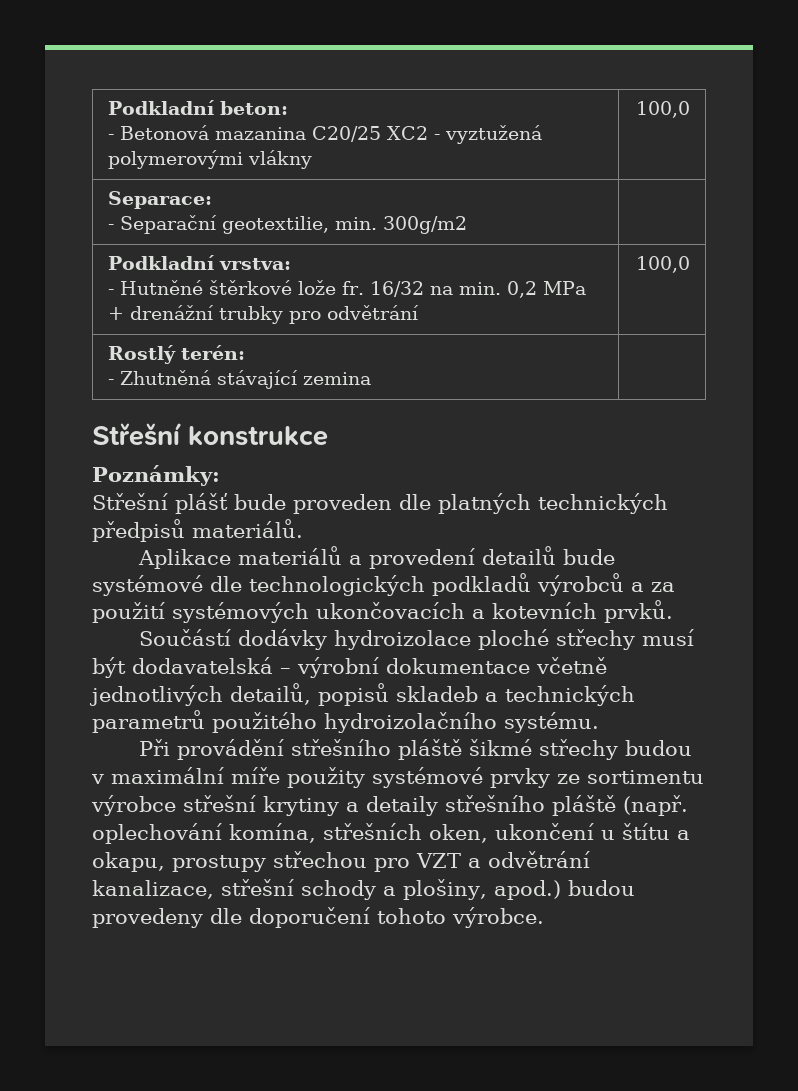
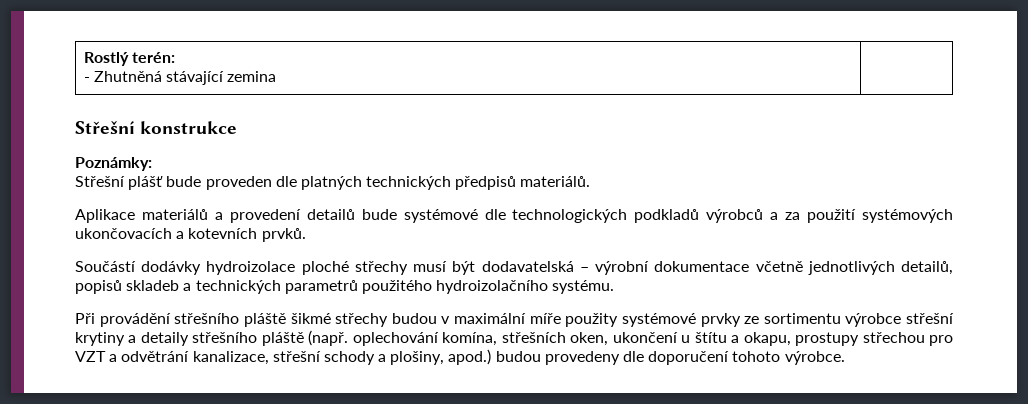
[107,100,288,115] [107,125,542,144] [107,150,312,169] [636,101,691,118] [107,191,212,209] [107,215,467,234] [107,255,291,270] [107,280,586,298] [107,305,419,324] [636,256,691,273] Podkladní beton: // - Betonová mazanina C20/25 XC2 - vyztužená polymerovými vlákny | 100,0 // Separace: // - Separační geotextilie, min. 300g/m2 | // Podkladní vrstva: // - Hutněné štěrkové lože fr. 16/32 na min. 0,2 MPa + drenážní trubky pro odvětrání | 100,0 // -> (83, 59) none

